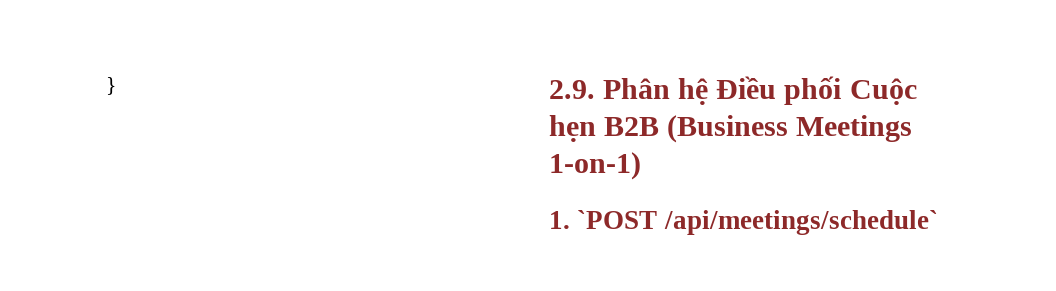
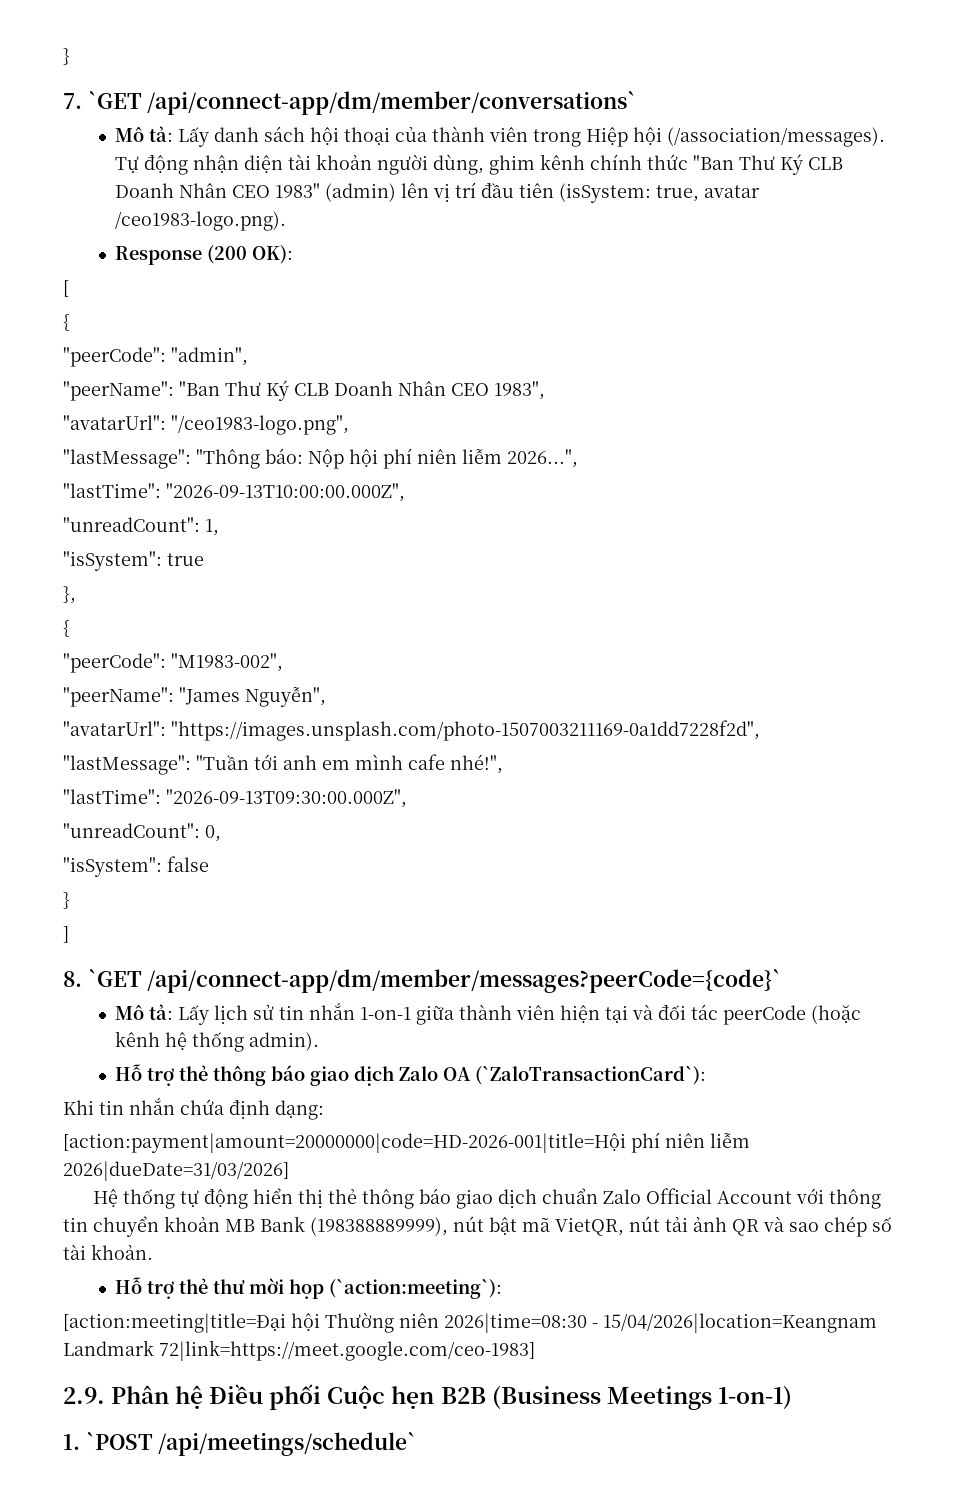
[106,77,116,95] } -> [63,48,70,65] [63,91,637,115] [114,126,885,147] [114,154,843,175] [114,182,760,203] [114,211,286,231] [114,245,293,265] [63,280,69,297] [63,314,70,331] [63,347,248,367] [63,380,545,401] [63,415,349,435] [63,448,578,469] [63,483,405,502] [63,517,219,536] [63,551,204,571] [63,586,76,604] [63,620,70,637] [63,653,283,673] [63,687,326,707] [63,720,760,741] [63,754,503,775] [63,789,407,808] [63,823,221,842] [63,856,209,877] [63,892,70,909] [63,926,69,943] [63,969,782,993] [114,1002,861,1025] [114,1031,319,1052] [114,1064,706,1086] [63,1097,324,1120] [63,1132,750,1153] [63,1161,289,1181] [92,1188,881,1209] [63,1216,892,1237] [63,1244,153,1260] [114,1277,502,1299] [63,1312,877,1333] [63,1340,535,1361] } // 7. `GET /api/connect-app/dm/member/conversations` // Mô tả: Lấy danh sách hội thoại của thành viên trong Hiệp hội (/association/messages). Tự động nhận diện tài khoản người dùng, ghim kênh chính thức "Ban Thư Ký CLB Doanh Nhân CEO 1983" (admin) lên vị trí đầu tiên (isSystem: true, avatar /ceo1983-logo.png). // Response (200 OK): // [ // { // "peerCode": "admin", // "peerName": "Ban Thư Ký CLB Doanh Nhân CEO 1983", // "avatarUrl": "/ceo1983-logo.png", // "lastMessage": "Thông báo: Nộp hội phí niên liễm 2026...", // "lastTime": "2026-09-13T10:00:00.000Z", // "unreadCount": 1, // "isSystem": true // }, // { // "peerCode": "M1983-002", // "peerName": "James Nguyễn", // "avatarUrl": "https://images.unsplash.com/photo-1507003211169-0a1dd7228f2d", // "lastMessage": "Tuần tới anh em mình cafe nhé!", // "lastTime": "2026-09-13T09:30:00.000Z", // "unreadCount": 0, // "isSystem": false // } // ] // 8. `GET /api/connect-app/dm/member/messages?peerCode={code}` // Mô tả: Lấy lịch sử tin nhắn 1-on-1 giữa thành viên hiện tại và đối tác peerCode (hoặc kênh hệ thống admin). // Hỗ trợ thẻ thông báo giao dịch Zalo OA (`ZaloTransactionCard`): // Khi tin nhắn chứa định dạng: // [action:payment|amount=20000000|code=HD-2026-001|title=Hội phí niên liễm 2026|dueDate=31/03/2026] // Hệ thống tự động hiển thị thẻ thông báo giao dịch chuẩn Zalo Official Account với thông tin chuyển khoản MB Bank (198388889999), nút bật mã VietQR, nút tải ảnh QR và sao chép số tài khoản. // Hỗ trợ thẻ thư mời họp (`action:meeting`): // [action:meeting|title=Đại hội Thường niên 2026|time=08:30 - 15/04/2026|location=Keangnam Landmark 72|link=https://meet.google.com/ceo-1983]

